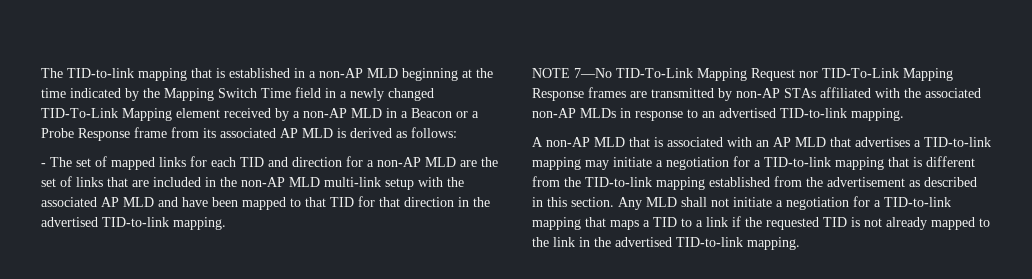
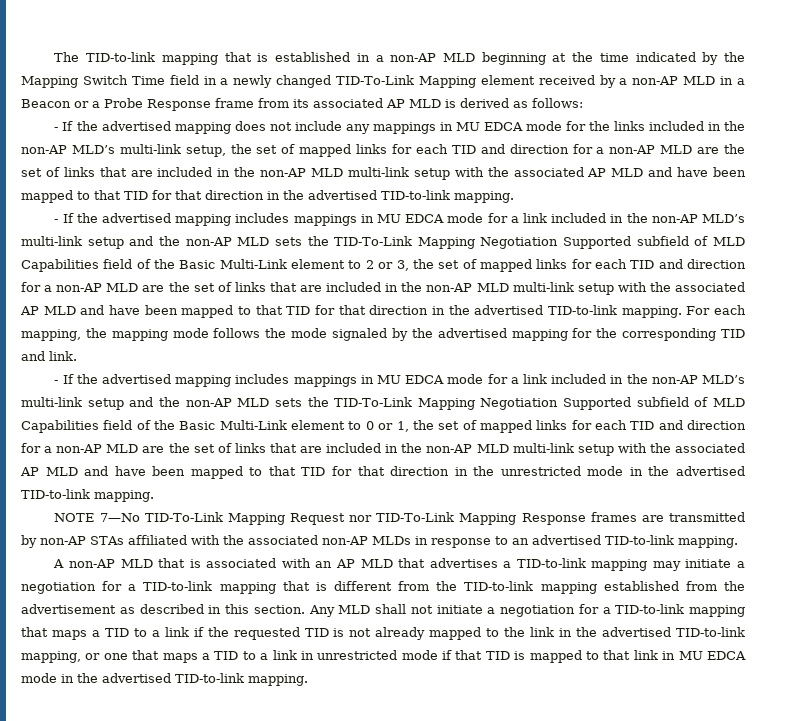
[50,157,72,167] The -> [62,121,746,134] [21,144,252,157] If the advertised mapping does not include any mappings in MU EDCA mode for the links included in the non-AP MLD’s multi-link setup, the
(226, 223) none -> [54,213,746,226] [21,236,745,249] [21,259,747,272] [21,282,746,295] [20,305,746,318] [21,328,746,341] [21,351,77,361] [54,374,746,387] [21,397,745,410] [21,420,747,433] [21,443,746,456] [20,466,745,479] [21,489,154,502] // - If the advertised mapping includes mappings in MU EDCA mode for a link included in the non-AP MLD’s multi-link setup and the non-AP MLD sets the TID-To-Link Mapping Negotiation Supported subfield of MLD Capabilities field of the Basic Multi-Link element to 2 or 3, the set of mapped links for each TID and direction for a non-AP MLD are the set of links that are included in the non-AP MLD multi-link setup with the associated AP MLD and have been mapped to that TID for that direction in the advertised TID-to-link mapping. For each mapping, the mapping mode follows the mode signaled by the advertised mapping for the corresponding TID and link. // - If the advertised mapping includes mappings in MU EDCA mode for a link included in the non-AP MLD’s multi-link setup and the non-AP MLD sets the TID-To-Link Mapping Negotiation Supported subfield of MLD Capabilities field of the Basic Multi-Link element to 0 or 1, the set of mapped links for each TID and direction for a non-AP MLD are the set of links that are included in the non-AP MLD multi-link setup with the associated AP MLD and have been mapped to that TID for that direction in the unrestricted mode in the advertised TID-to-link mapping.
(743, 242) none -> [21,650,747,663] [21,673,244,683] mapping, or one that maps a TID to a link in unrestricted mode if that TID is mapped to that link in MU EDCA mode in the advertised TID-to-link

